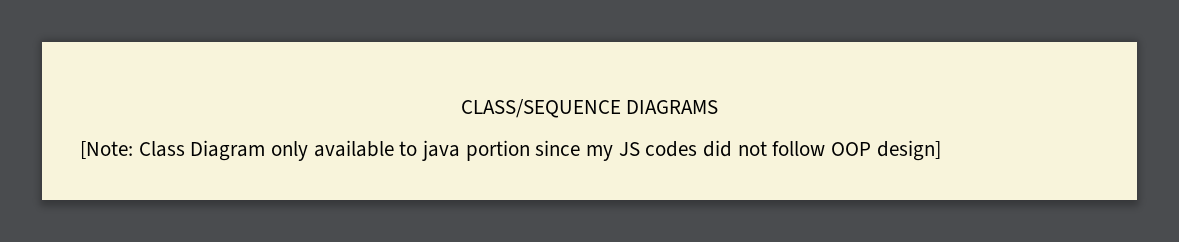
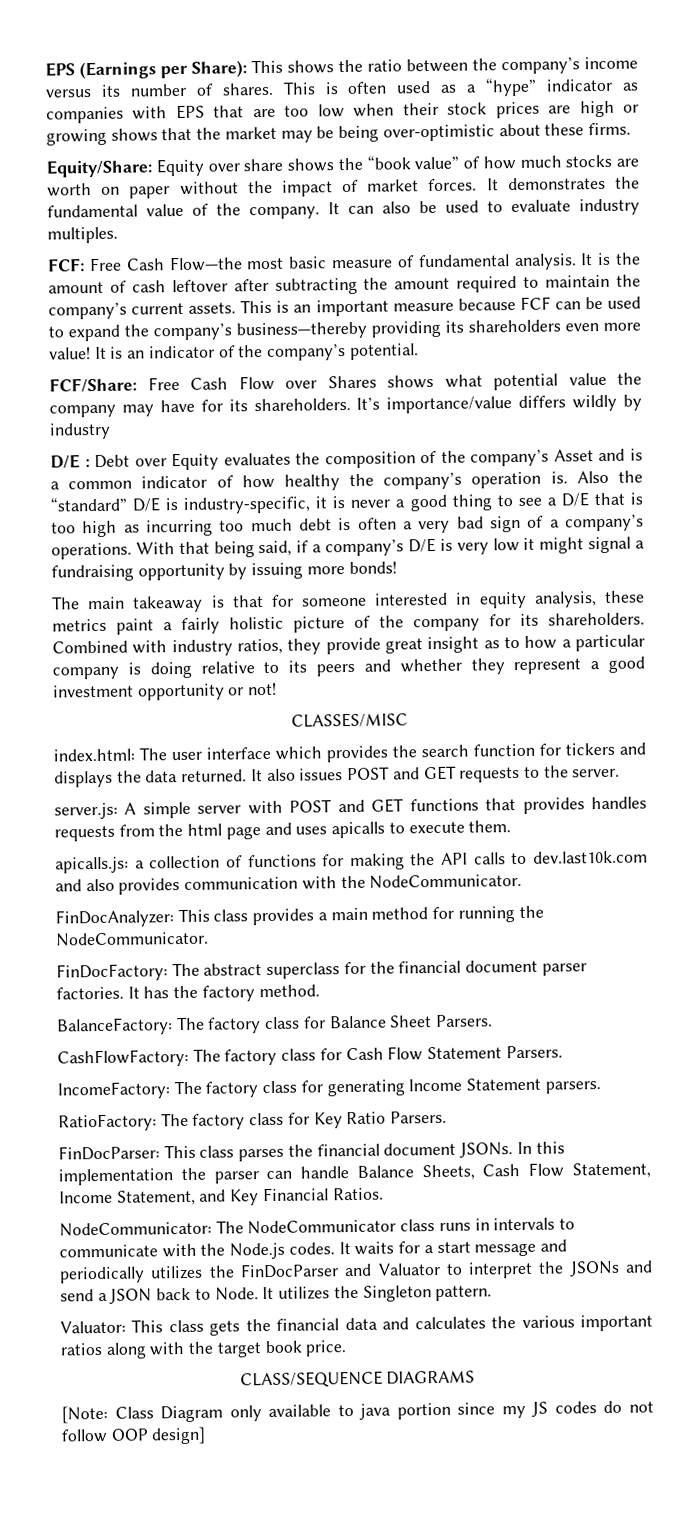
(460, 108) none -> [45,56,638,80] [45,77,639,98] [46,100,639,124] [46,122,631,146] [46,154,639,178] [47,176,640,199] [47,198,640,220] [47,226,118,244] [47,252,642,272] [48,274,642,295] [48,296,641,320] [48,319,641,342] [49,343,419,361] [49,372,642,393] [49,394,642,418] [49,422,111,440] [50,448,644,471] [50,470,643,491] [50,492,643,514] [51,514,644,538] [51,536,646,560] [51,561,397,582] [51,590,645,613] [52,612,645,635] [52,634,645,657] [52,656,645,680] [53,682,278,701] [291,712,408,728] [53,742,646,763] [54,765,621,788] [54,796,647,820] [54,820,512,842] [55,850,648,874] [55,873,523,895] [55,905,544,928] [55,931,209,947] [56,959,587,982] [56,984,320,1002] [56,1014,494,1036] [57,1045,563,1068] [57,1077,601,1100] [58,1110,448,1132] [58,1141,565,1162] [58,1162,651,1186] [59,1187,384,1206] [59,1217,576,1237] [59,1239,567,1260] [59,1260,653,1284] [60,1285,493,1304] [60,1314,653,1336] [60,1340,348,1359] EPS (Earnings per Share): This shows the ratio between the company’s income versus its number of shares. This is often used as a “hype” indicator as companies with EPS that are too low when their stock prices are high or growing shows that the market may be being over-optimistic about these firms. // Equity/Share: Equity over share shows the “book value” of how much stocks are worth on paper without the impact of market forces. It demonstrates the fundamental value of the company. It can also be used to evaluate industry multiples. // FCF: Free Cash Flow—the most basic measure of fundamental analysis. It is the amount of cash leftover after subtracting the amount required to maintain the company’s current assets. This is an important measure because FCF can be used to expand the company’s business—thereby providing its shareholders even more value! It is an indicator of the company’s potential. // FCF/Share: Free Cash Flow over Shares shows what potential value the company may have for its shareholders. It’s importance/value differs wildly by industry // D/E : Debt over Equity evaluates the composition of the company’s Asset and is a common indicator of how healthy the company’s operation is. Also the “standard” D/E is industry-specific, it is never a good thing to see a D/E that is too high as incurring too much debt is often a very bad sign of a company’s operations. With that being said, if a company’s D/E is very low it might signal a fundraising opportunity by issuing more bonds! // The main takeaway is that for someone interested in equity analysis, these metrics paint a fairly holistic picture of the company for its shareholders. Combined with industry ratios, they provide great insight as to how a particular company is doing relative to its peers and whether they represent a good investment opportunity or not! // CLASSES/MISC // index.html: The user interface which provides the search function for tickers and displays the data returned. It also issues POST and GET requests to the server. // server.js: A simple server with POST and GET functions that provides handles requests from the html page and uses apicalls to execute them. // apicalls.js: a collection of functions for making the API calls to dev.last10k.com and also provides communication with the NodeCommunicator. // FinDocAnalyzer: This class provides a main method for running the NodeCommunicator. // FinDocFactory: The abstract superclass for the financial document parser factories. It has the factory method. // BalanceFactory: The factory class for Balance Sheet Parsers. // CashFlowFactory: The factory class for Cash Flow Statement Parsers. // IncomeFactory: The factory class for generating Income Statement parsers. // RatioFactory: The factory class for Key Ratio Parsers. // FinDocParser: This class parses the financial document JSONs. In this implementation the parser can handle Balance Sheets, Cash Flow Statement, Income Statement, and Key Financial Ratios. // NodeCommunicator: The NodeCommunicator class runs in intervals to communicate with the Node.js codes. It waits for a start message and periodically utilizes the FinDocParser and Valuator to interpret the JSONs and send a JSON back to Node. It utilizes the Singleton pattern. // Valuator: This class gets the financial data and calculates the various important ratios along with the target book price. //
[703,140,733,157] did -> [603,1400,623,1414] do

